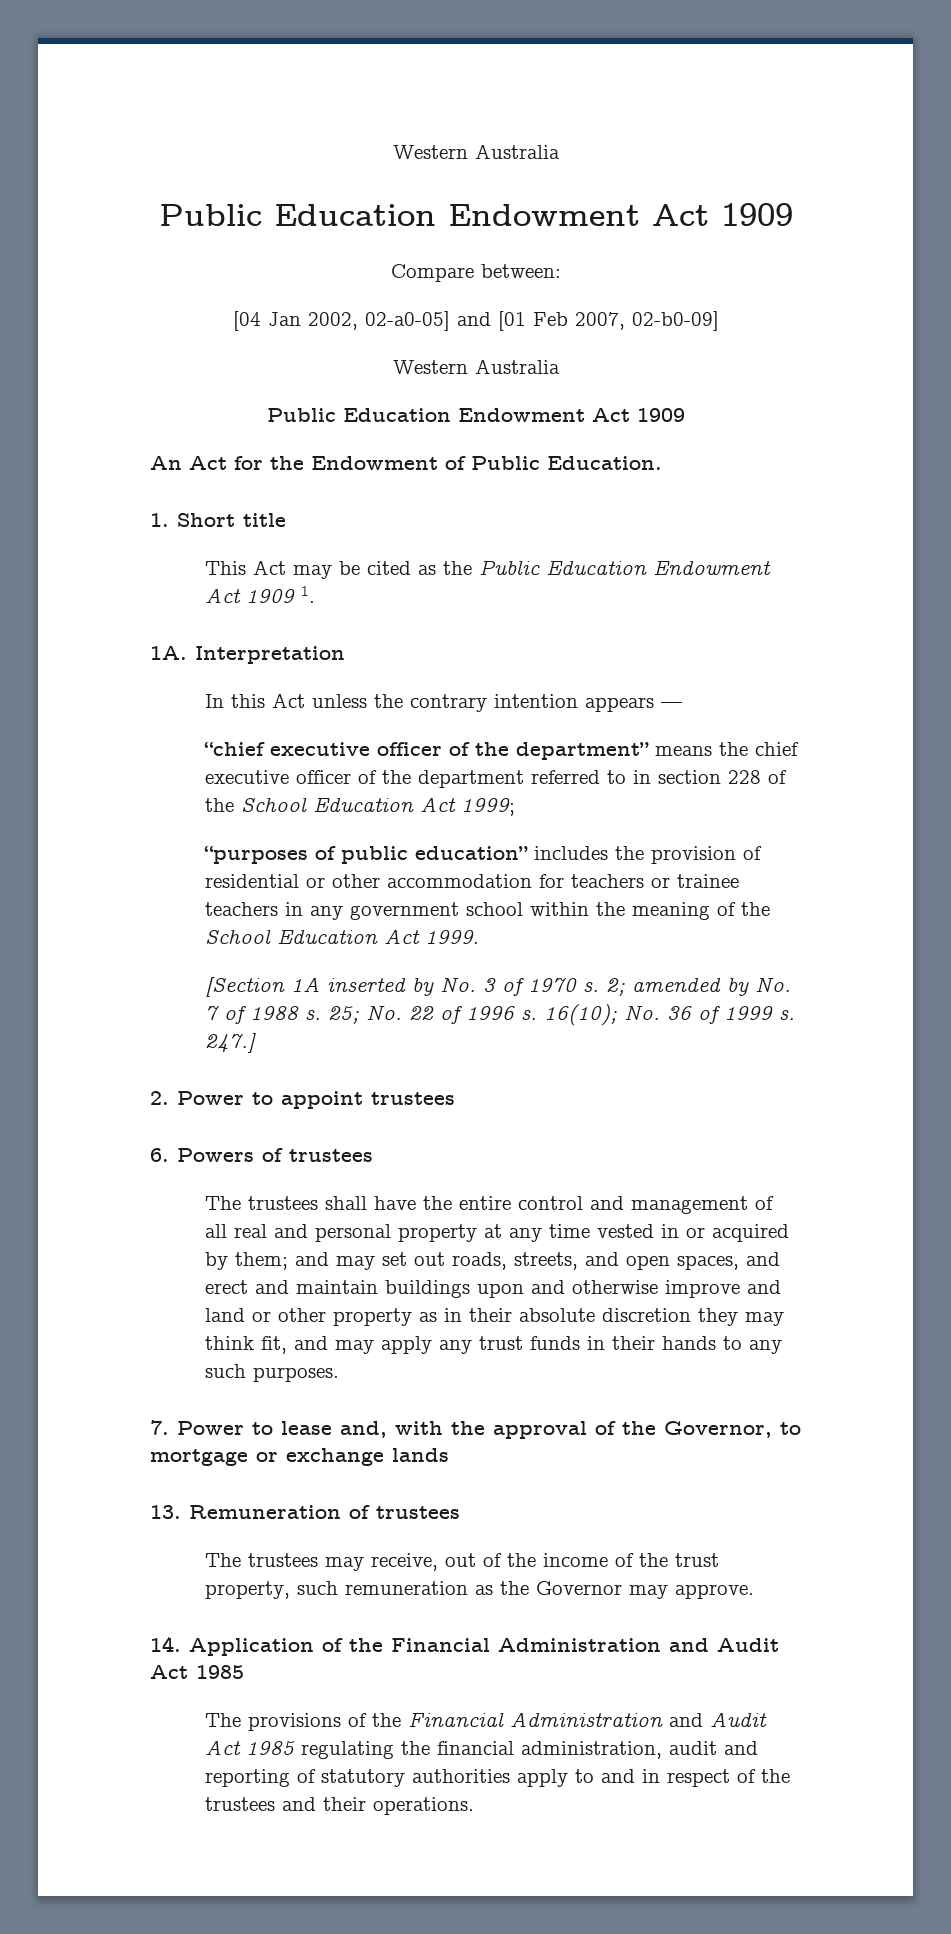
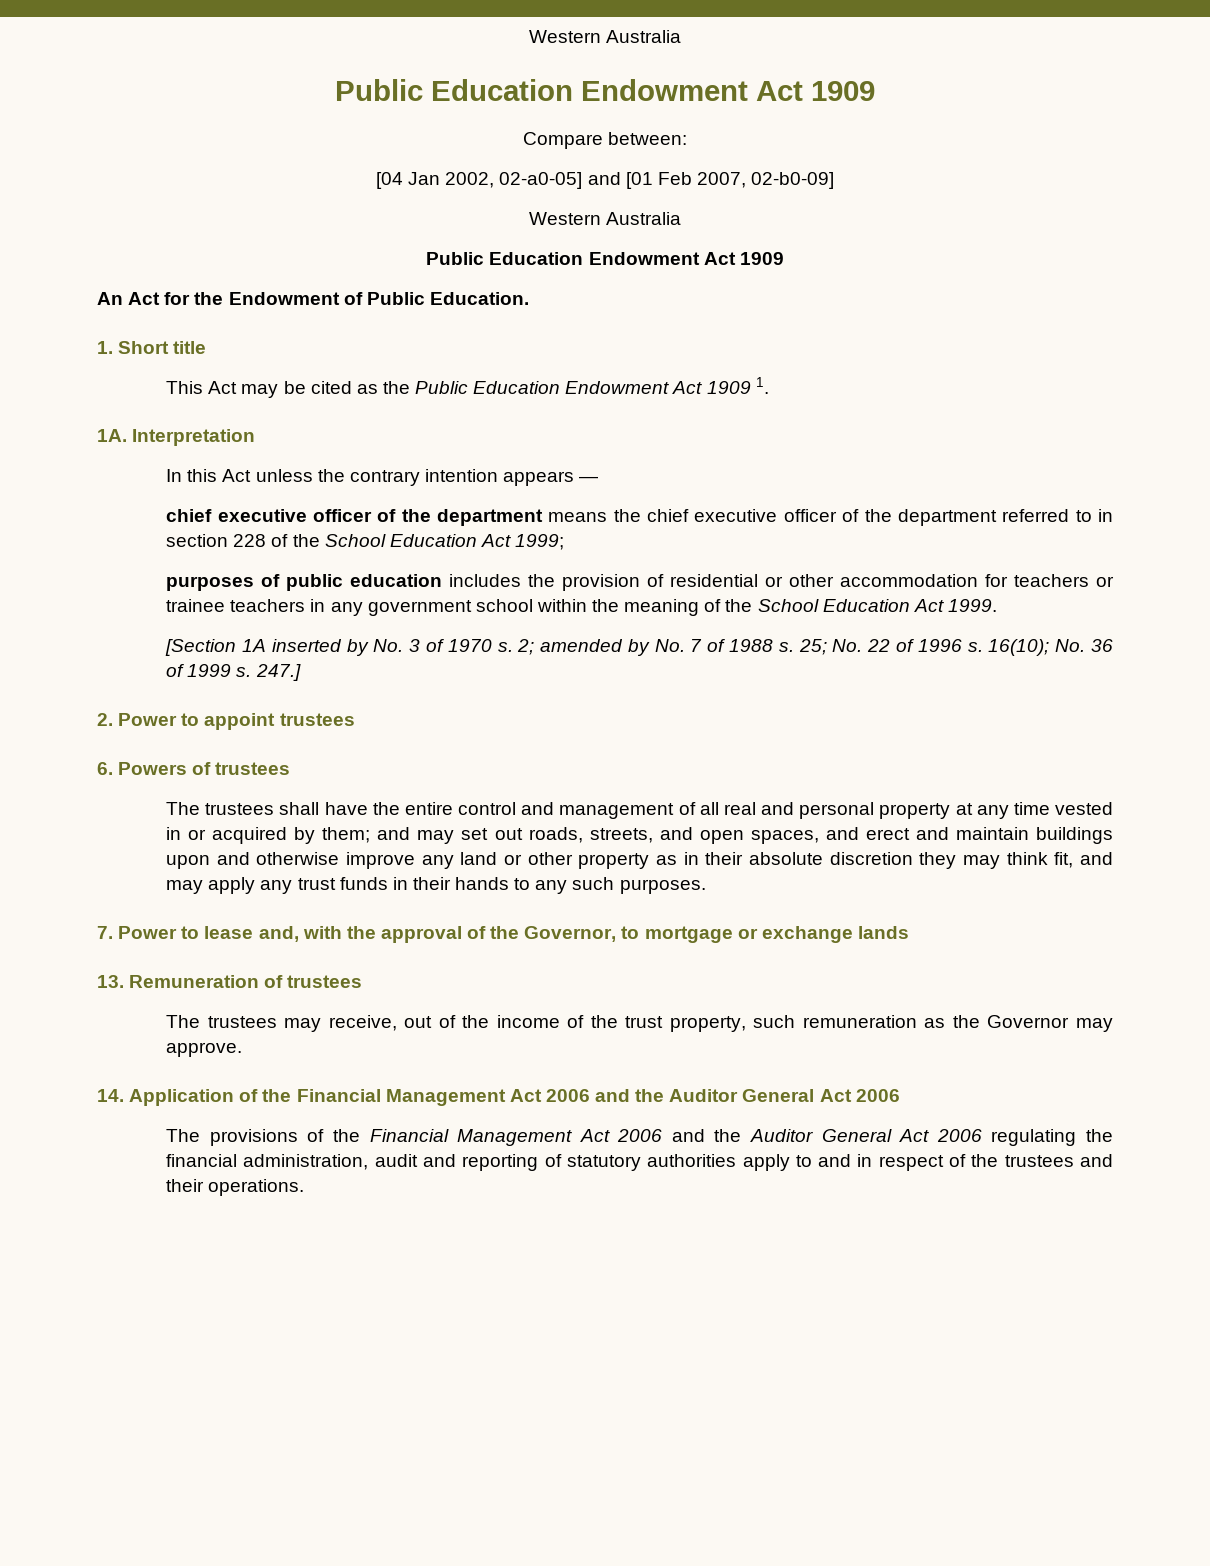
[204,742,650,760] “chief executive officer of the department” -> [166,509,543,526] chief executive officer of the department
[204,846,309,864] “purposes -> [166,576,255,591] purposes
[415,846,529,860] education” -> [350,574,443,587] education
[747,1280,782,1294] and -> [421,855,454,869] any
[498,1638,779,1652] [150,1665,244,1679] Administration and Audit Act 1985 -> [385,1089,900,1106] Management Act 2006 and the Auditor General Act 2006
[510,1712,768,1727] [205,1740,296,1755] Administration and Audit Act 1985 -> [457,1129,982,1146] Management Act 2006 and the Auditor General Act 2006

